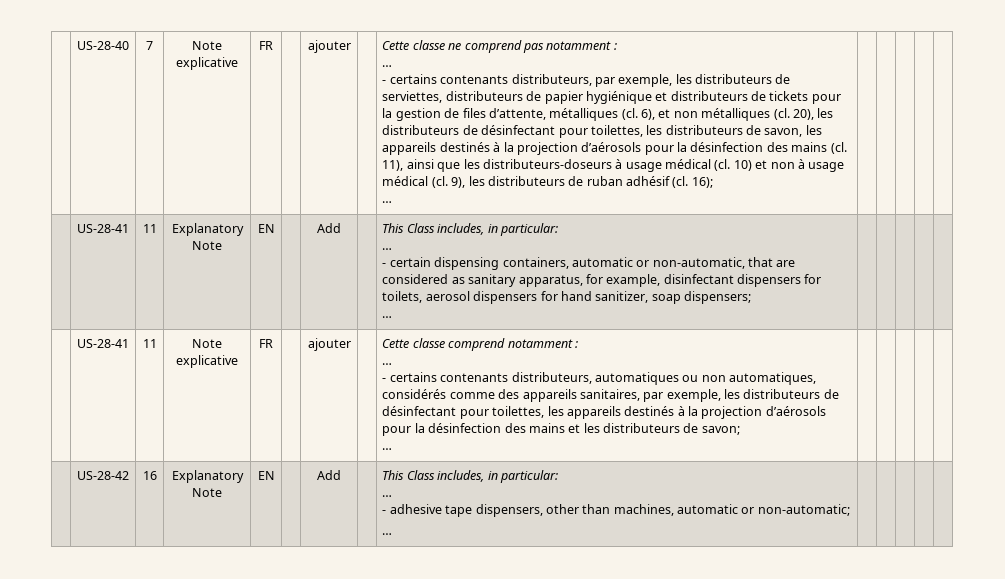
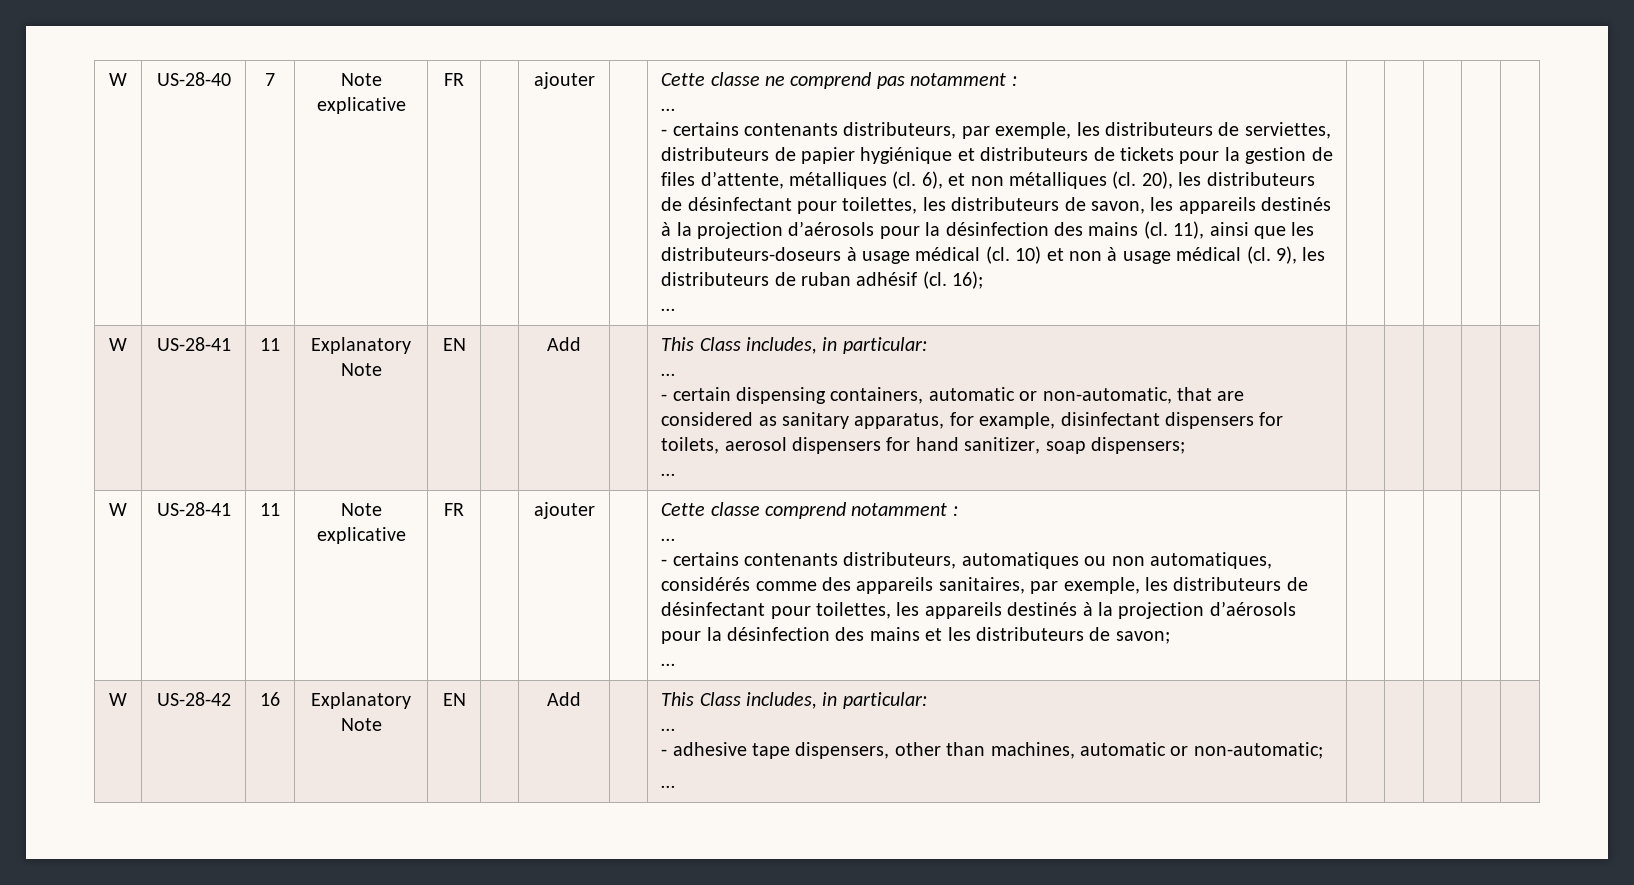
(77, 45) none -> [109,73,127,86] W
(393, 202) none -> [109,338,127,351] W
(393, 317) none -> [109,503,127,516] W
(393, 449) none -> [109,693,127,706] W

